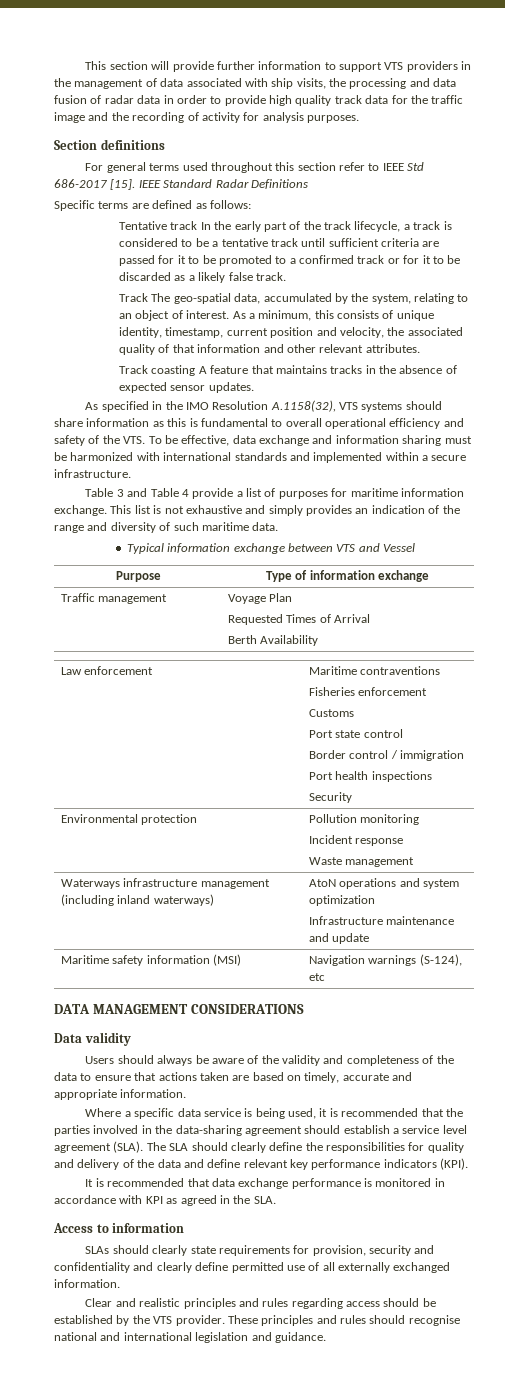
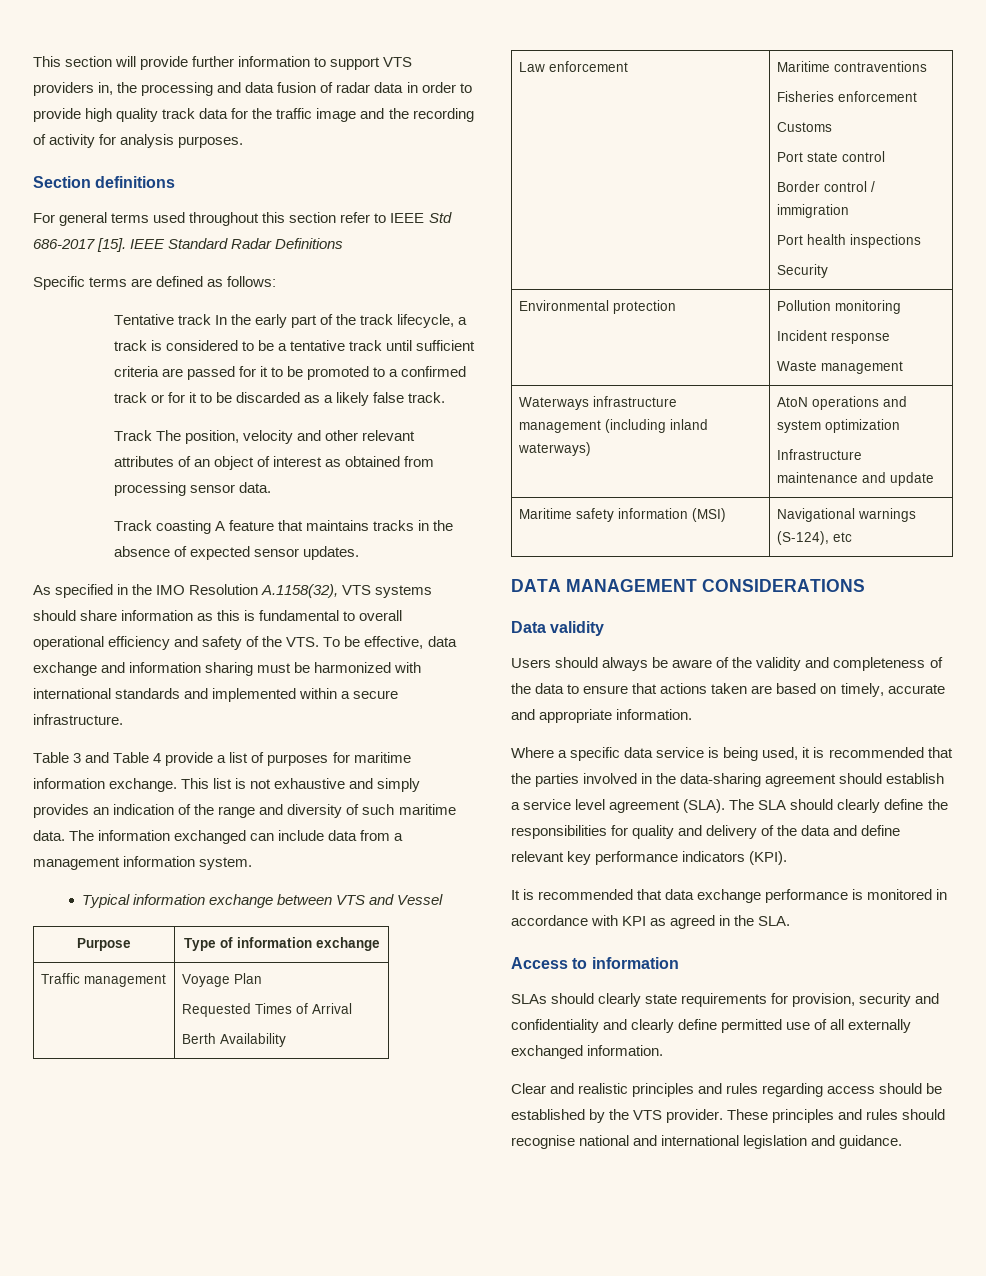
[461,61,472,70] [54,78,326,89] in the management of data associated with ship visits, -> [98,82,114,95] in,
[173,293,469,304] [119,310,434,321] [119,327,463,338] [119,344,420,355] geo-spatial data, accumulated by the system, relating to an object of interest. As a minimum, this consists of unique identity, timestamp, current position and velocity, the associated quality of that information and other relevant attributes. -> [184,430,416,444] [113,456,435,470] [113,482,271,496] position, velocity and other relevant attributes of an object of interest as obtained from processing sensor data.
(279, 526) none -> [69,830,404,844] [33,856,253,870] The information exchanged can include data from a management information system.
[308,955,365,966] Navigation -> [776,508,855,522] Navigational

